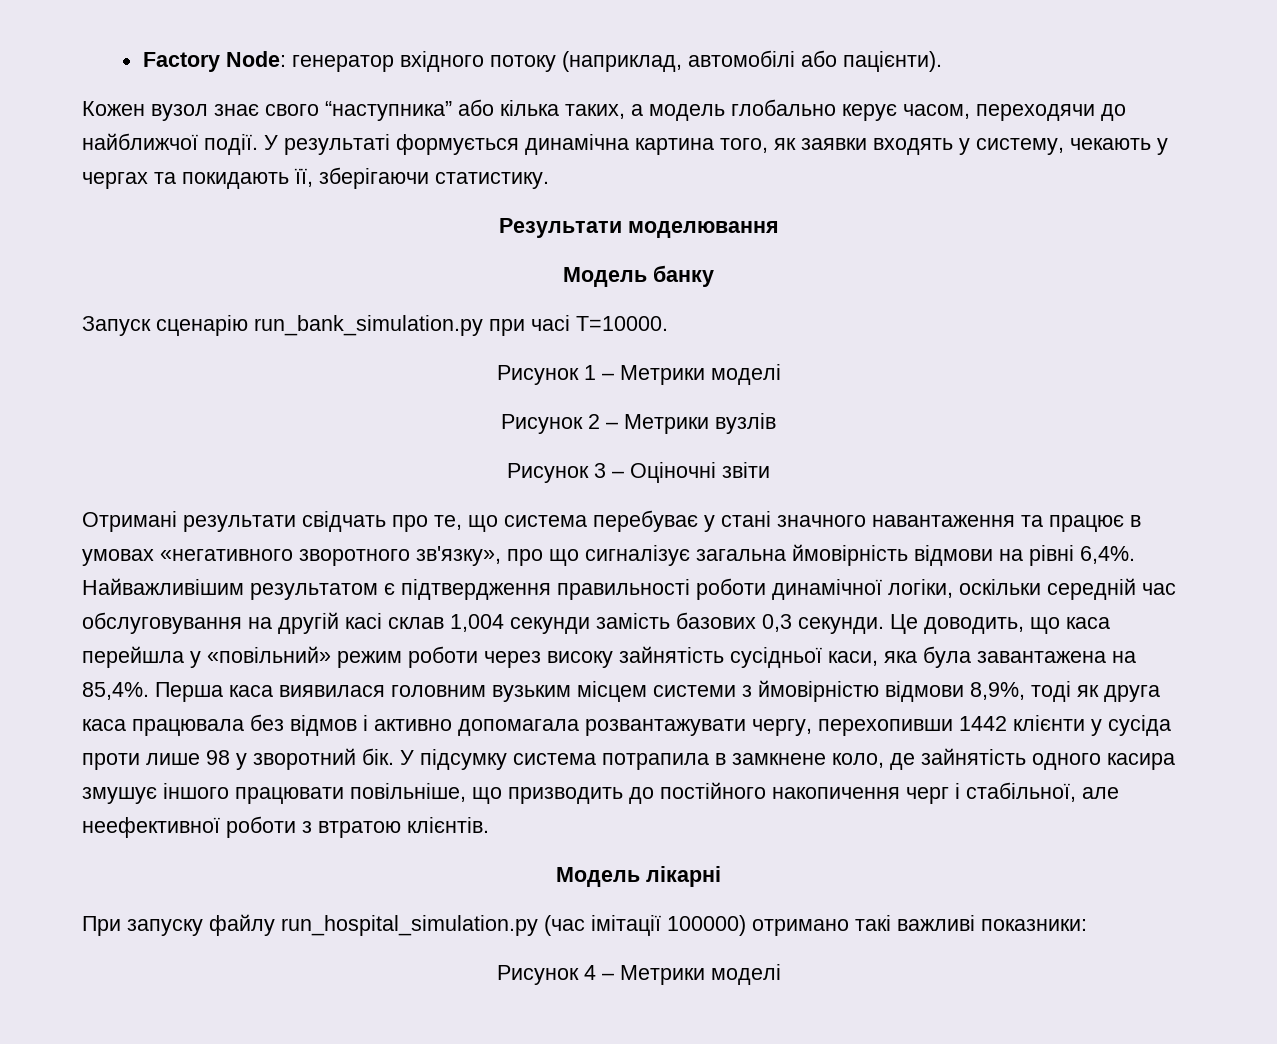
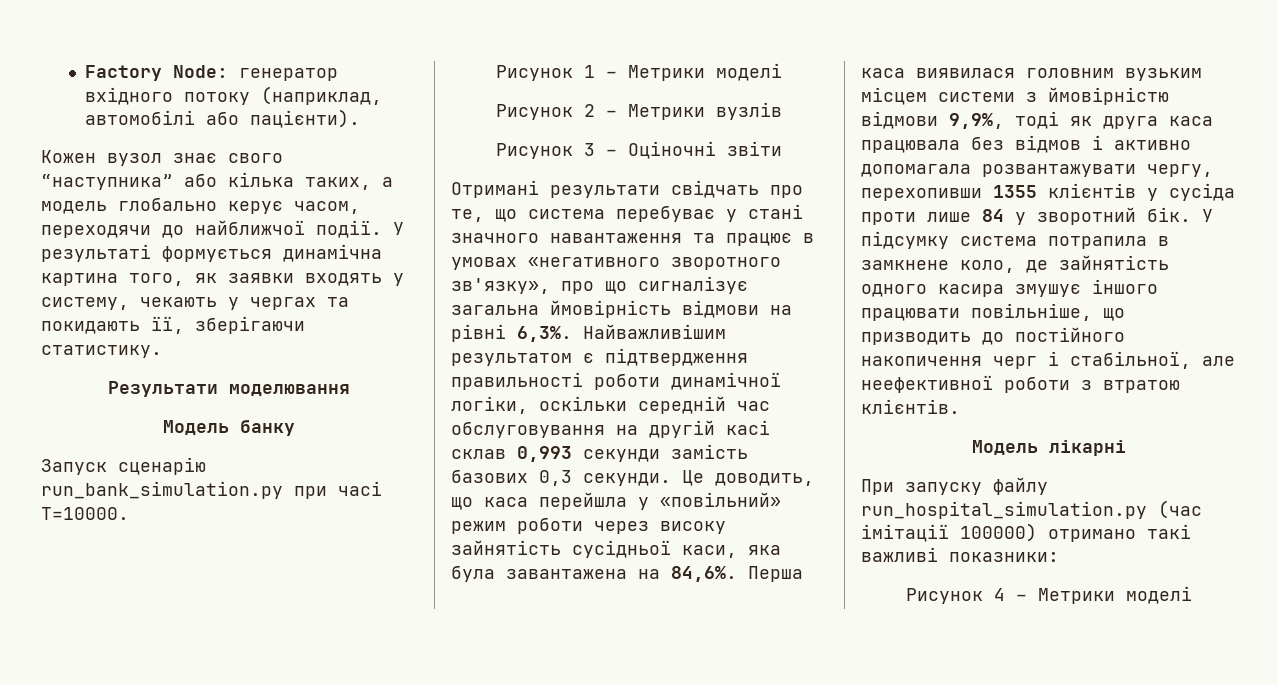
[1080,546,1135,564] 6,4%. -> [517,326,572,342] 6,3%.
[450,614,504,632] 1,004 -> [517,446,572,462] 0,993
[82,682,149,700] 85,4%. -> [671,566,737,582] 84,6%.
[970,682,1025,700] 8,9%, -> [949,113,1004,129] 9,9%,
[959,715,1085,731] 1442 клієнти -> [993,183,1136,198] 1355 клієнтів
[206,750,230,765] 98 -> [982,209,1004,222] 84

